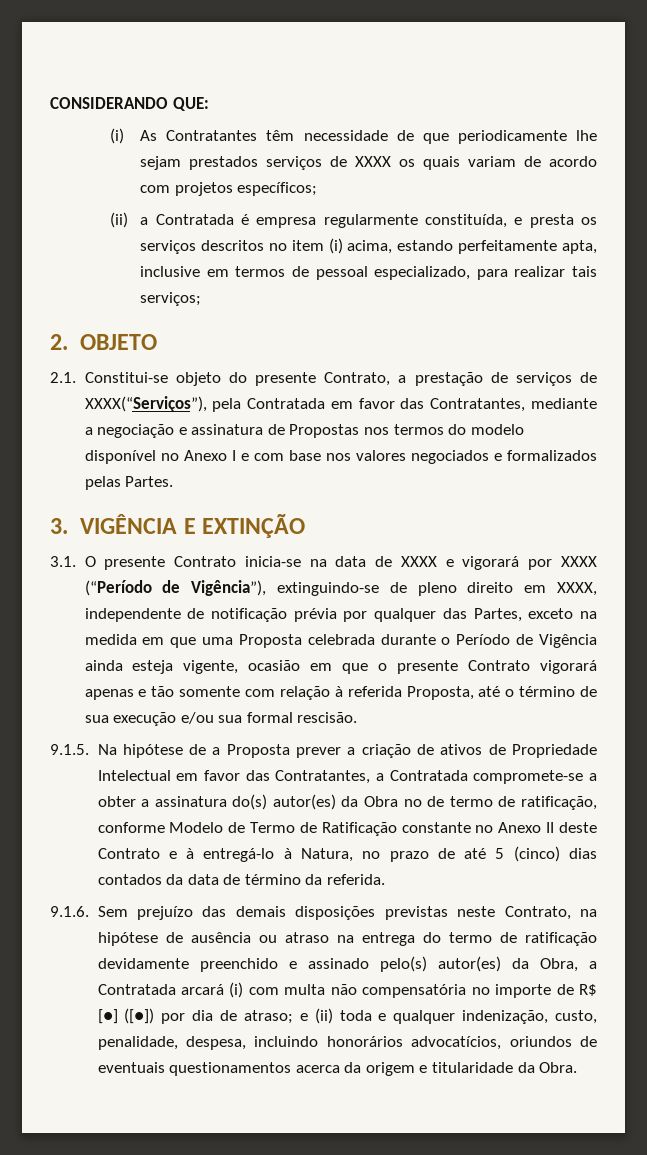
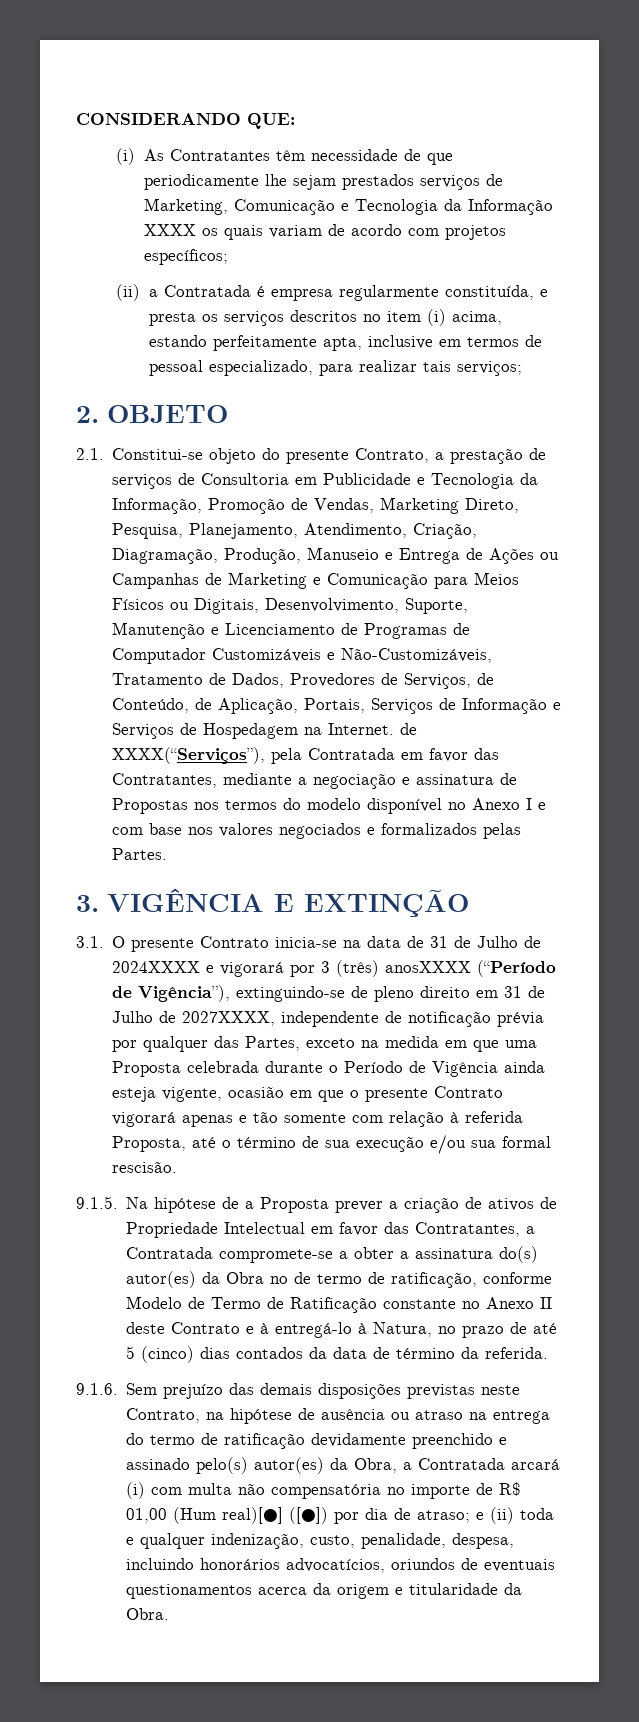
(348, 161) none -> [143,198,553,215] Marketing, Comunicação e Tecnologia da Informação
(598, 377) none -> [201,473,539,489] [112,497,520,514] [112,523,478,539] [112,547,560,564] [112,572,520,589] [112,598,469,614] [112,622,471,639] [112,648,493,664] [112,673,495,689] [112,698,562,714] [112,723,418,739] Consultoria em Publicidade e Tecnologia da Informação, Promoção de Vendas, Marketing Direto, Pesquisa, Planejamento, Atendimento, Criação, Diagramação, Produção, Manuseio e Entrega de Ações ou Campanhas de Marketing e Comunicação para Meios Físicos ou Digitais, Desenvolvimento, Suporte, Manutenção e Licenciamento de Programas de Computador Customizáveis e Não-Customizáveis, Tratamento de Dados, Provedores de Serviços, de Conteúdo, de Aplicação, Portais, Serviços de Informação e Serviços de Hospedagem na Internet. de
[400,556,597,570] XXXX e vigorará por XXXX -> [430,936,542,948] [112,960,472,977] 31 de Julho de 2024XXXX e vigorará por 3 (três) anosXXXX
[557,582,597,596] XXXX, -> [504,986,546,998] [112,1011,276,1026] 31 de Julho de 2027XXXX,
[97,1009,118,1024] [●] -> [126,1507,284,1524] 01,00 (Hum real)[●]

